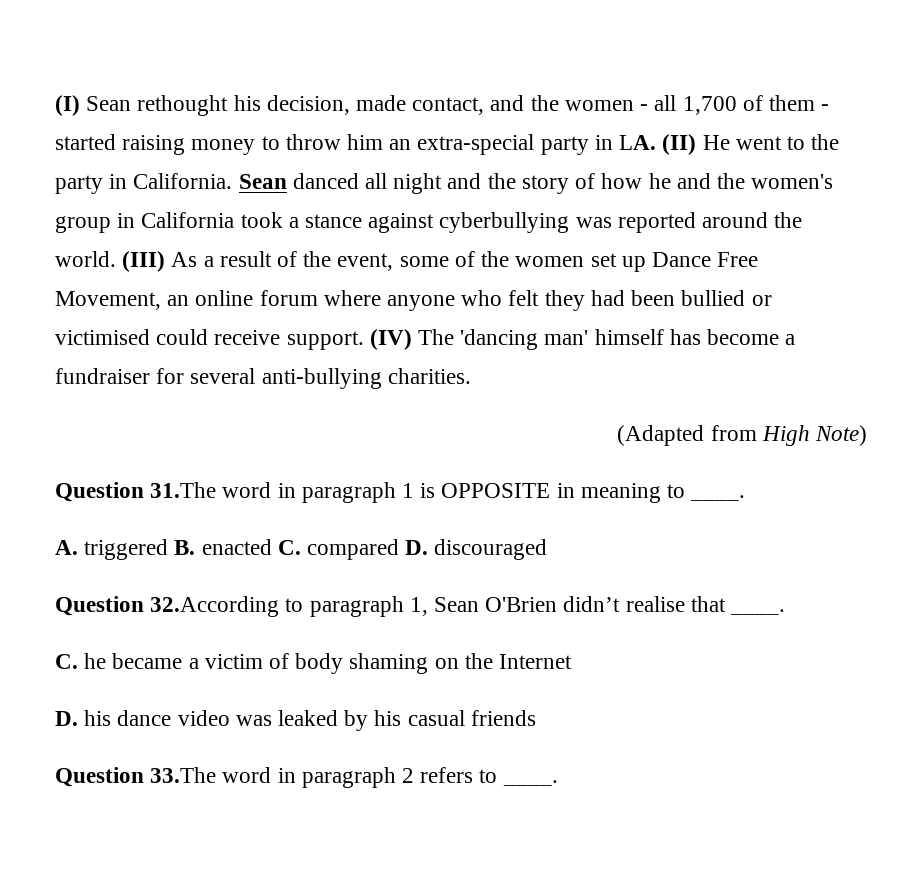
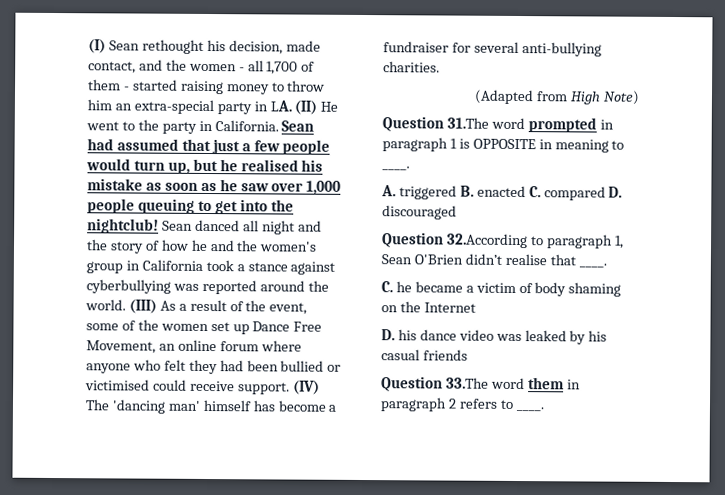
(287, 181) none -> [87,138,331,155] [86,158,324,174] [87,178,342,195] [87,198,294,215] [87,218,193,234] had assumed that just a few people would turn up, but he realised his mistake as soon as he saw over 1,000 people queuing to get into the nightclub! Sean
(272, 490) none -> [527,117,597,133] prompted
(272, 775) none -> [527,377,565,390] them

